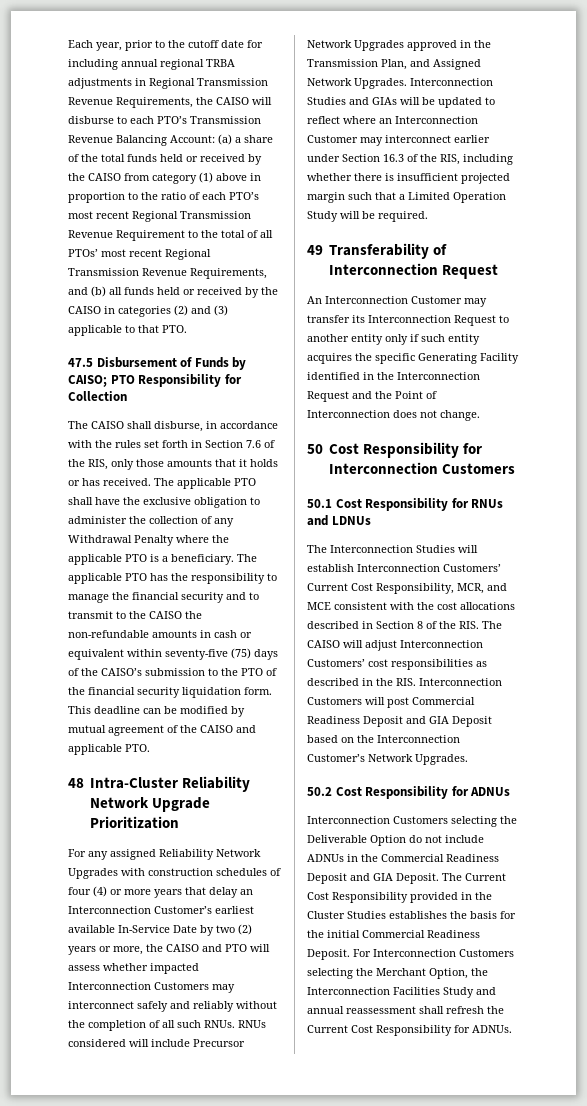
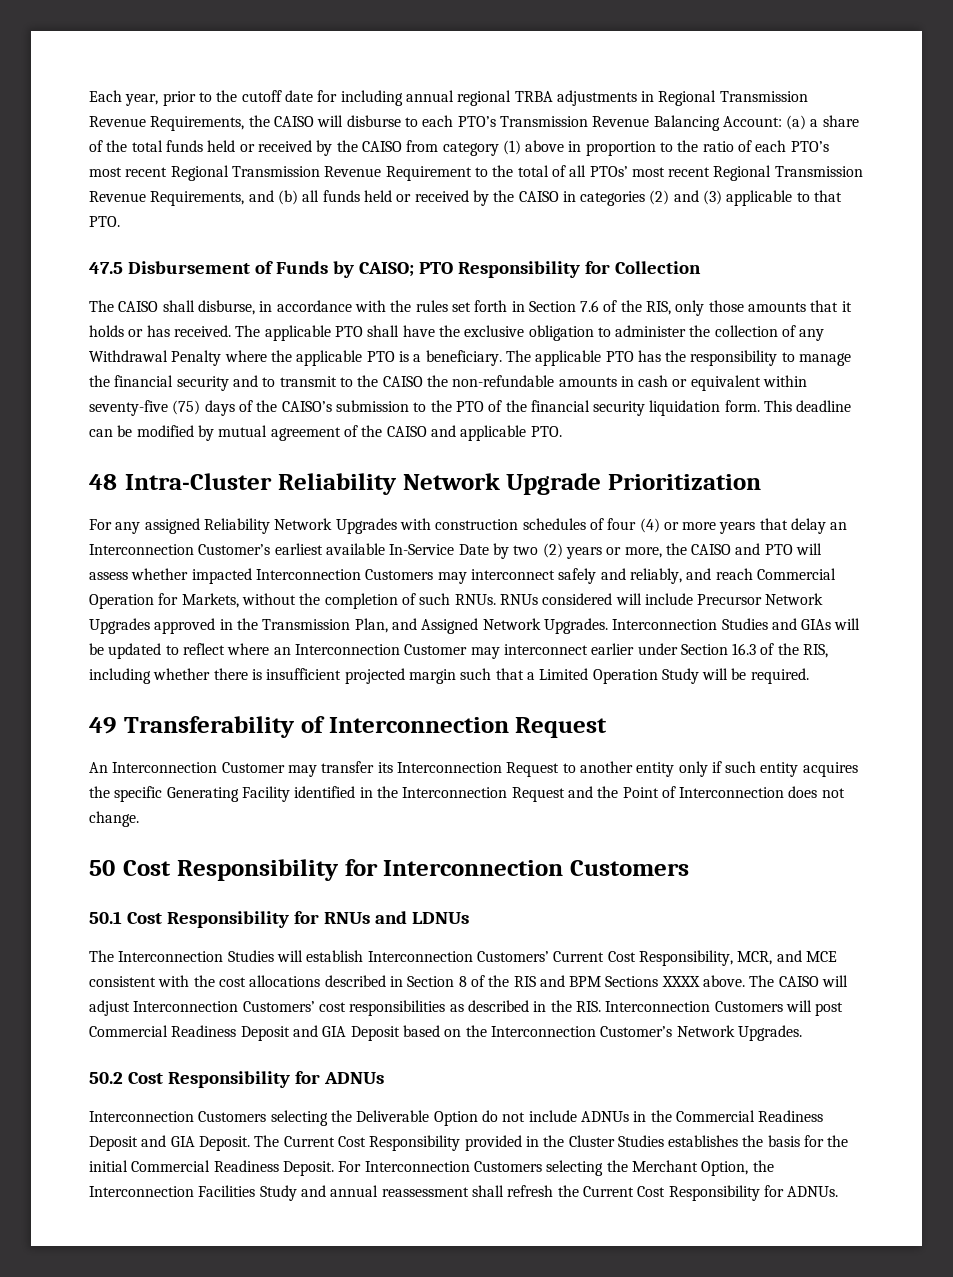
[193,1001,234,1012] reliably -> [629,568,836,584] [89,593,239,609] reliably, and reach Commercial Operation for Markets,
[162,1020,175,1028] all -> (416, 599) none
[459,621,479,629] RIS. -> [513,975,746,987] RIS and BPM Sections XXXX above.

